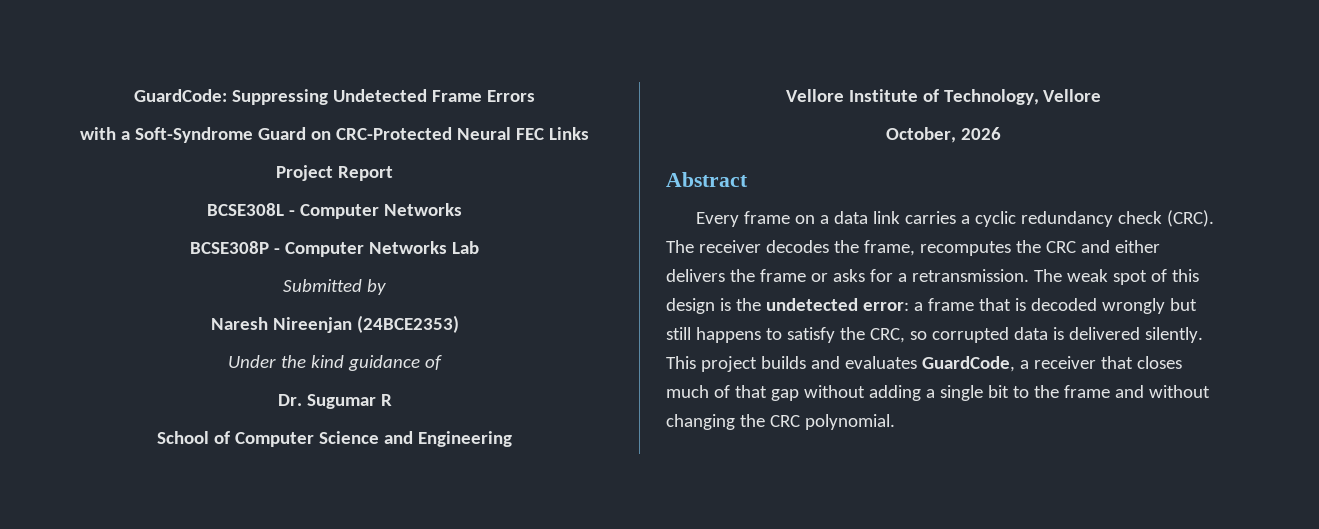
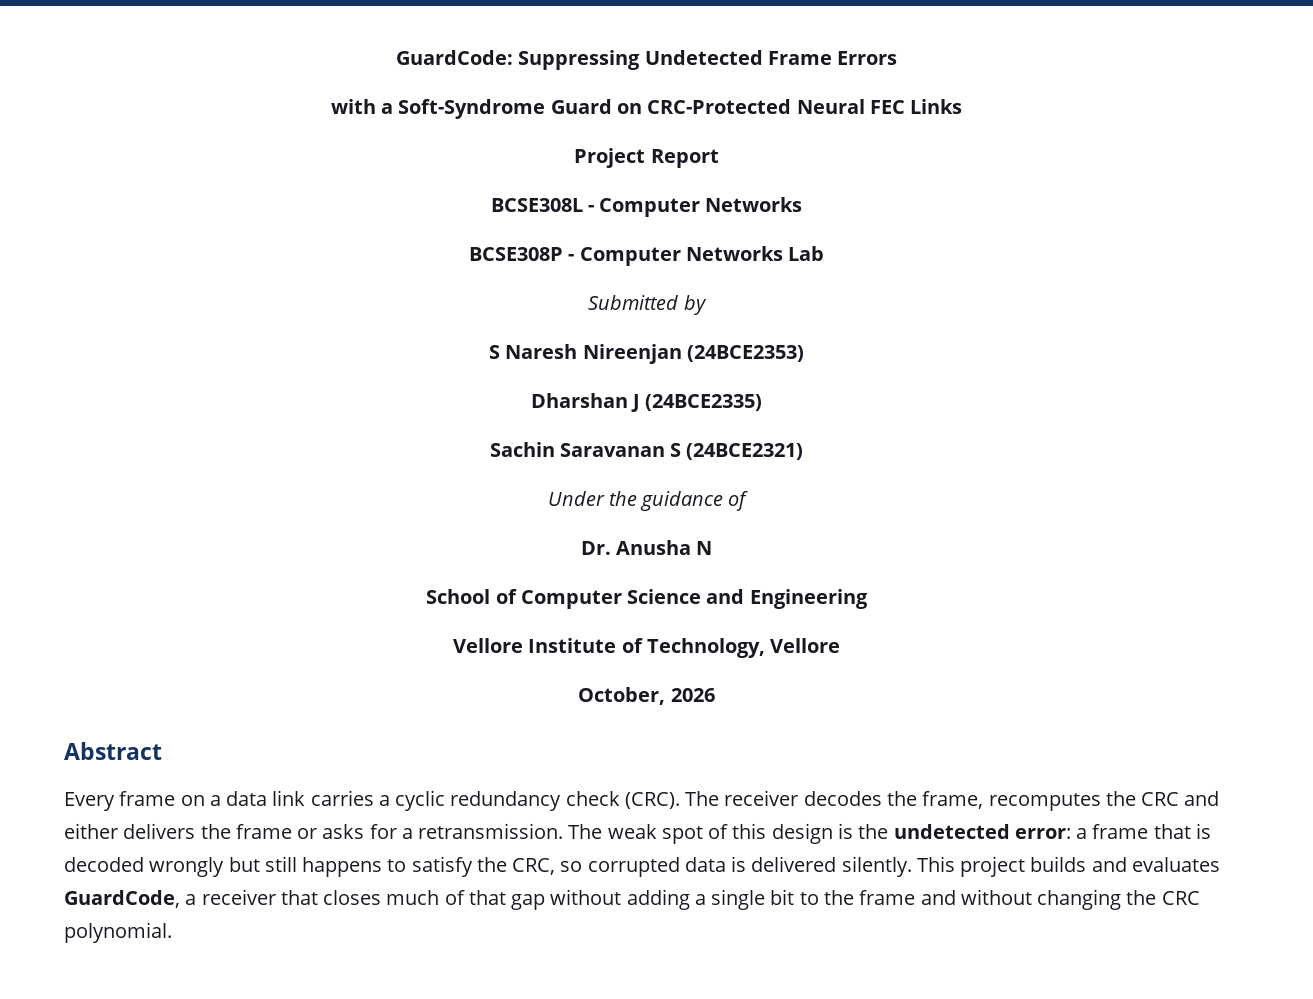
(386, 287) none -> [489,345,501,359] S
(459, 324) none -> [530,393,763,412] [489,442,804,460] // Dharshan J (24BCE2335) // Sachin Saravanan S (24BCE2321)
[311,355,344,368] kind -> (637, 498) none
[306,394,392,409] Sugumar R -> [616,540,713,555] Anusha N

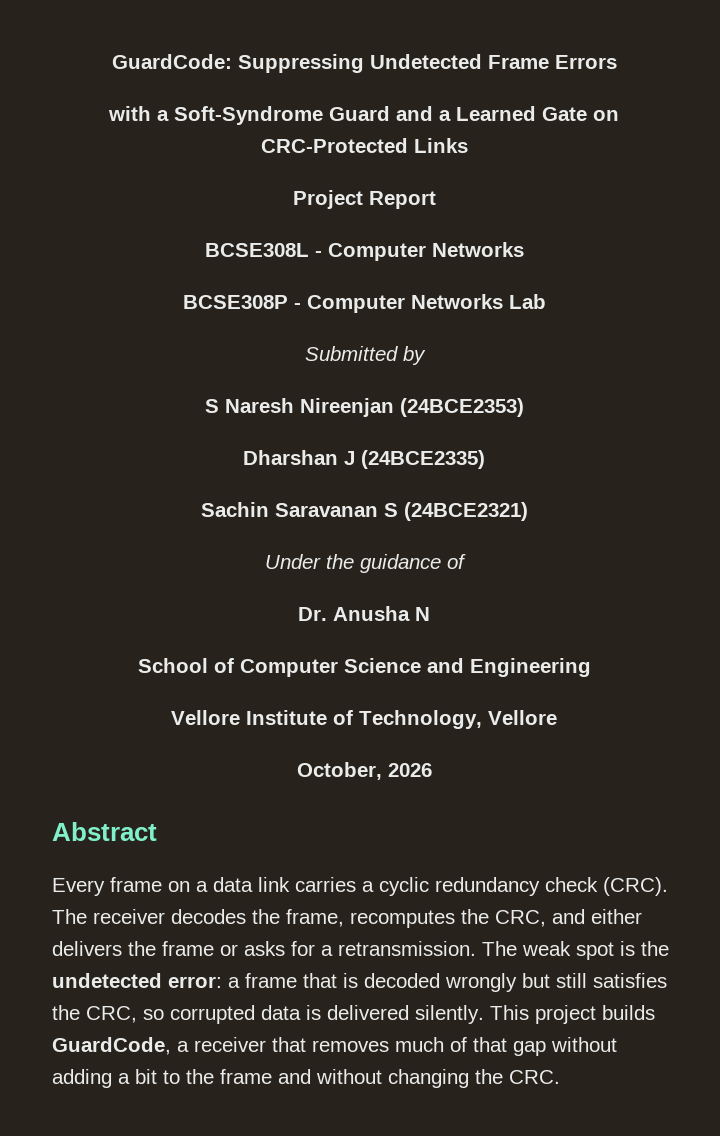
[616,99,905,114] on CRC-Protected Neural FEC -> [396,106,619,121] [260,138,408,153] and a Learned Gate on CRC-Protected
[1141,792,1180,806] CRC -> [495,910,546,927] CRC,
[708,823,833,844] of this design -> (614, 951) none
[302,856,473,877] happens to satisfy -> [593,973,667,988] satisfies
[1091,857,1221,872] and evaluates -> (655, 1012) none
[323,890,382,905] closes -> [312,1040,389,1052] removes
[711,889,766,910] single -> (130, 1078) none
[1161,891,1200,905] [64,922,172,943] CRC polynomial. -> [509,1070,560,1084] CRC.

